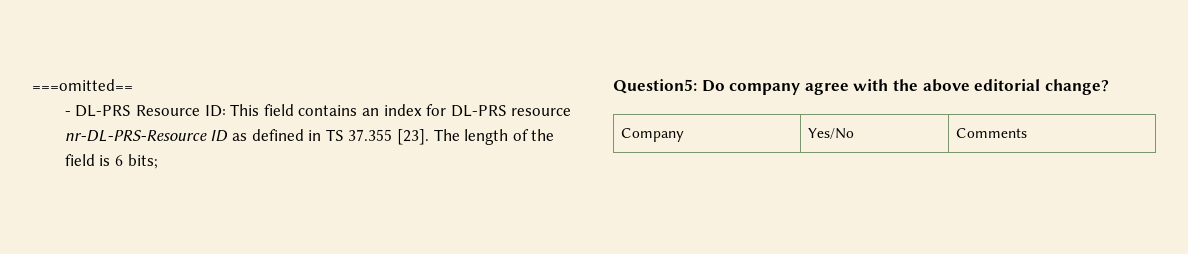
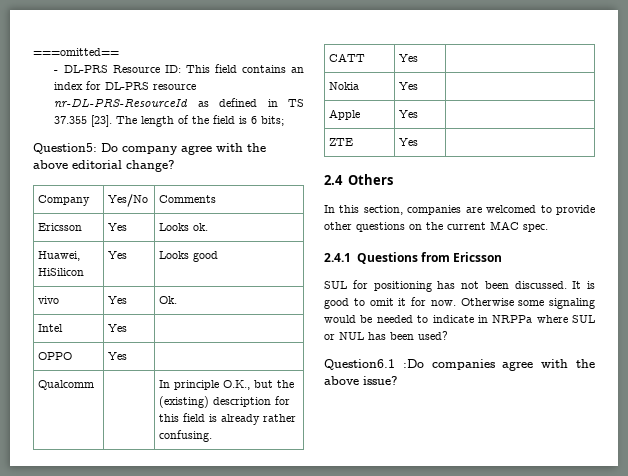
[64,130,229,142] nr-DL-PRS-Resource ID -> [54,99,189,108] nr-DL-PRS-ResourceId
(1027, 133) none -> [37,223,82,231] [107,223,127,231] [158,223,208,231] [37,251,80,261] [37,268,84,276] [107,251,127,259] [158,251,218,262] [37,296,59,304] [107,296,127,304] [158,296,177,304] [37,324,63,332] [107,324,127,332] [37,352,72,360] [107,352,127,360] [37,380,94,390] [158,380,294,390] [158,396,290,408] [158,413,296,425] [158,430,212,442] [328,53,365,62] [398,54,418,62] [328,82,359,90] [398,82,418,90] [328,109,360,120] [398,110,418,118] [328,138,353,146] [398,138,418,146] [324,174,393,185] [324,205,595,215] [324,221,548,232] [324,252,503,264] [324,280,595,292] [324,297,595,309] [324,315,595,323] [324,331,448,340] [324,359,595,371] [324,376,398,385] // Ericsson | Yes | Looks ok. // Huawei, HiSilicon | Yes | Looks good // vivo | Yes | Ok. // Intel | Yes | // OPPO | Yes | // Qualcomm | | In principle O.K., but the (existing) description for this field is already rather confusing. // CATT | Yes | // Nokia | Yes | // Apple | Yes | // ZTE | Yes | // 2.4 Others // In this section, companies are welcomed to provide other questions on the current MAC spec. // 2.4.1 Questions from Ericsson // SUL for positioning has not been discussed. It is good to omit it for now. Otherwise some signaling would be needed to indicate in NRPPa where SUL or NUL has been used? // Question6.1 :Do companies agree with the above issue?

